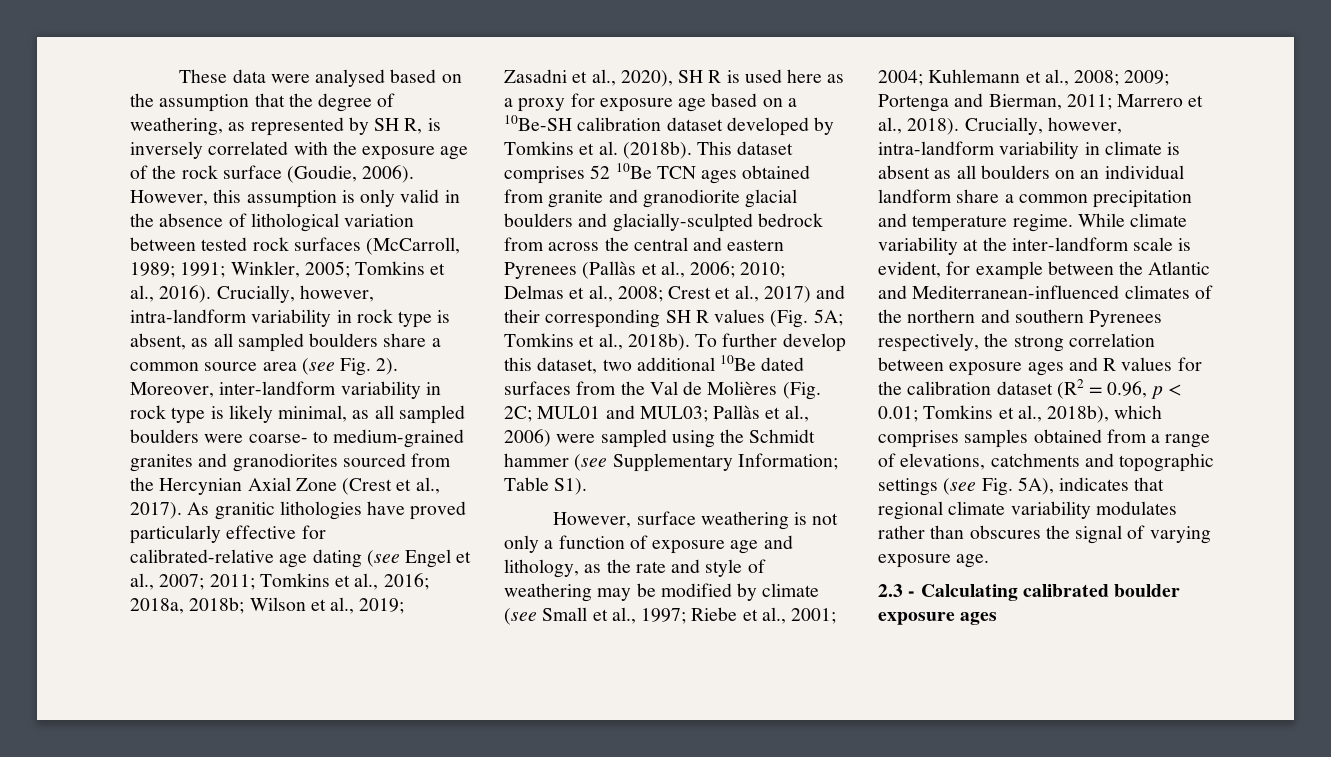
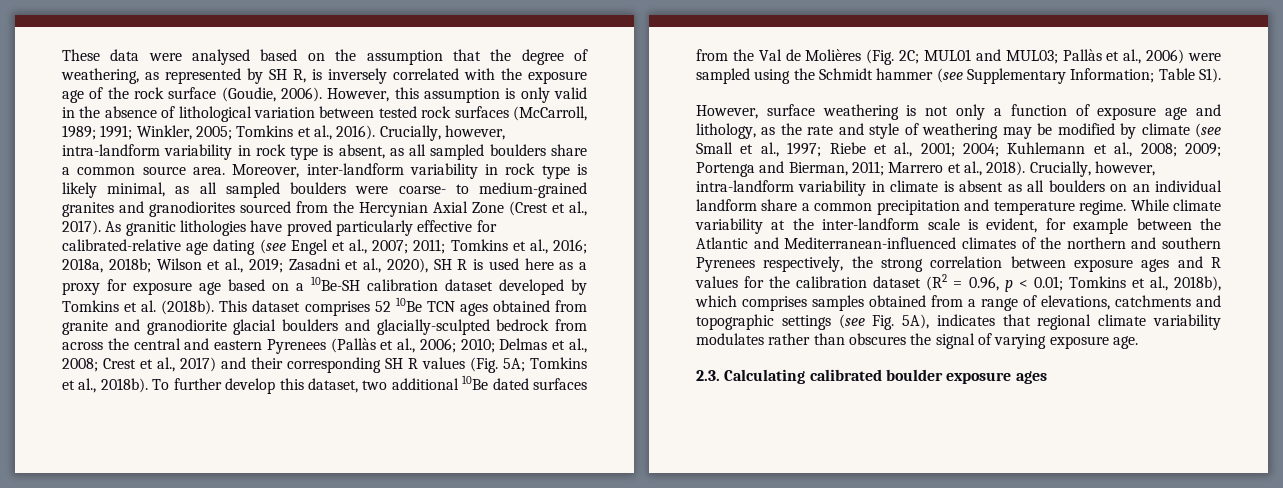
[262,358,399,376] area (see Fig. 2). -> [192,167,225,175] area.
[878,584,916,597] 2.3 - -> [696,370,720,381] 2.3.

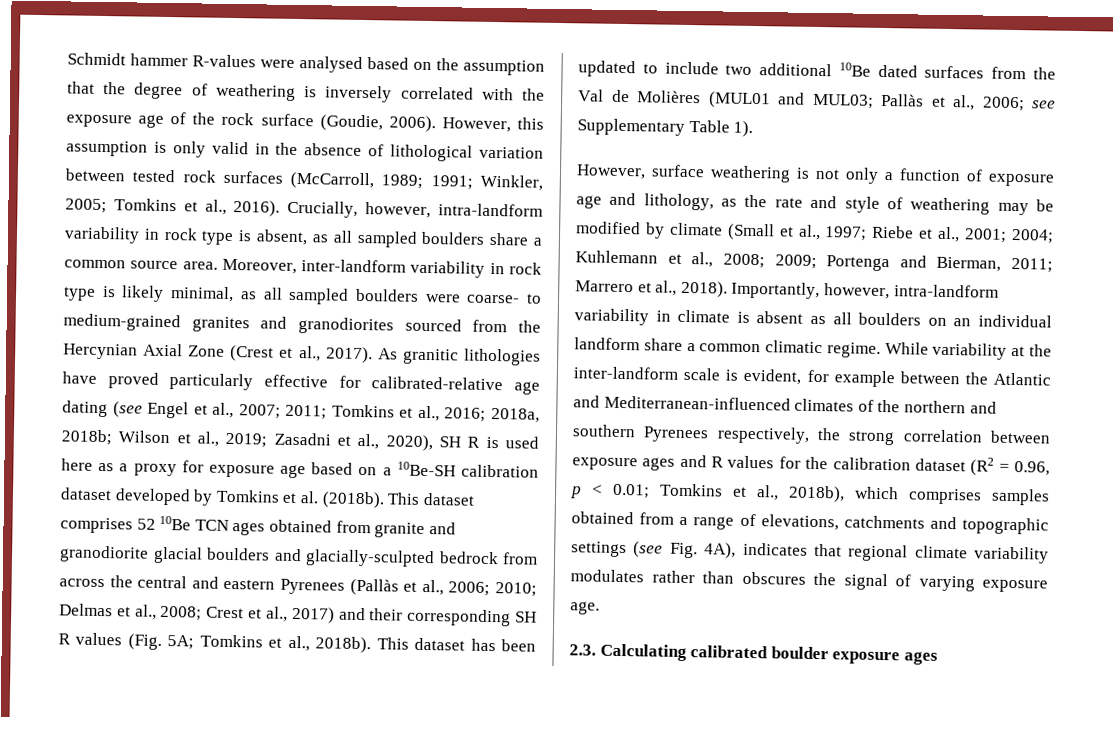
[62,49,140,61] These data -> [67,52,256,68] Schmidt hammer R-values
[61,68,306,84] weathering, as represented by SH R, -> [215,83,296,101] weathering
[152,378,358,394] To further develop this dataset, -> [376,637,536,652] [578,60,719,78] This dataset has been updated to include
[866,49,971,65] (Fig. 2C; MUL01 -> [708,91,771,109] (MUL01
[1146,49,1221,64] [696,68,1221,84] 2006) were sampled using the Schmidt hammer (see Supplementary Information; Table S1). -> [981,96,1056,112] [577,118,754,137] 2006; see Supplementary Table 1).
[1195,123,1221,138] [696,142,733,154] (see Small -> [726,223,775,241] (Small
[1029,161,1091,177] Crucially, -> [731,281,821,300] Importantly,
[876,199,1075,215] precipitation and temperature -> [765,340,824,354] climatic
[1173,199,1221,211] climate -> (929, 348) none
[902,314,930,329] 5A), -> [704,542,737,559] 4A),

